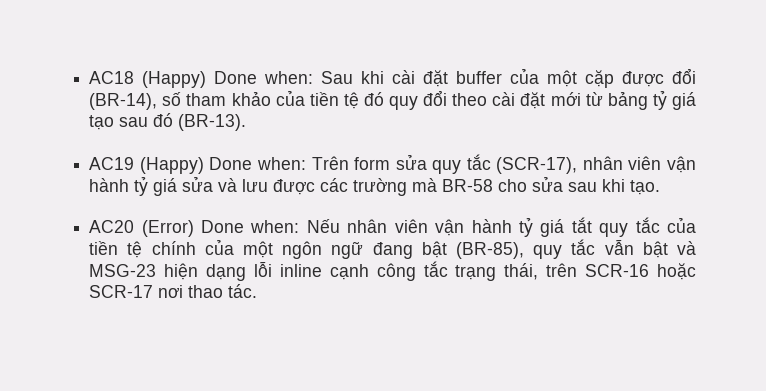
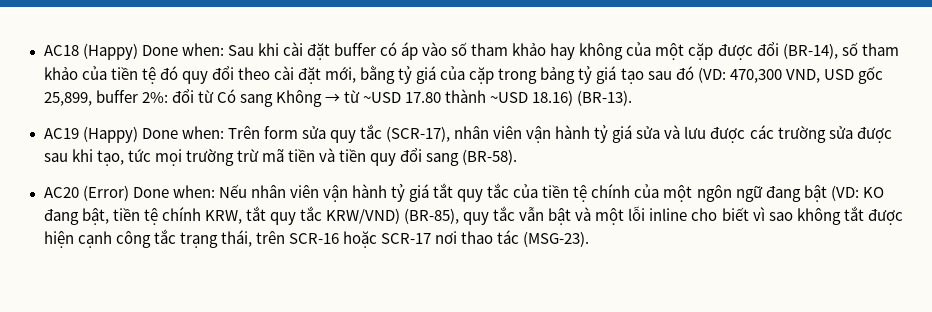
(503, 77) none -> [379,42,624,60] có áp vào số tham khảo hay không
[550,92,603,106] mới từ -> [325,65,538,84] mới, bằng tỷ giá của cặp trong
(174, 120) none -> [697,66,883,84] [43,89,574,107] (VD: 470,300 VND, USD gốc 25,899, buffer 2%: đổi từ Có sang Không → từ ~USD 17.80 thành ~USD 18.16)
[412,176,661,195] mà BR-58 cho sửa sau khi tạo. -> [828,126,892,143] [43,148,518,166] sửa được sau khi tạo, tức mọi trường trừ mã tiền và tiền quy đổi sang (BR-58).
(447, 249) none -> [830,185,884,201] [43,206,400,225] (VD: KO đang bật, tiền tệ chính KRW, tắt quy tắc KRW/VND)
[89,261,322,281] MSG-23 hiện dạng lỗi inline -> [595,206,903,225] [43,231,74,248] một lỗi inline cho biết vì sao không tắt được hiện
[228,284,258,298] tác. -> [497,230,590,247] tác (MSG-23).

